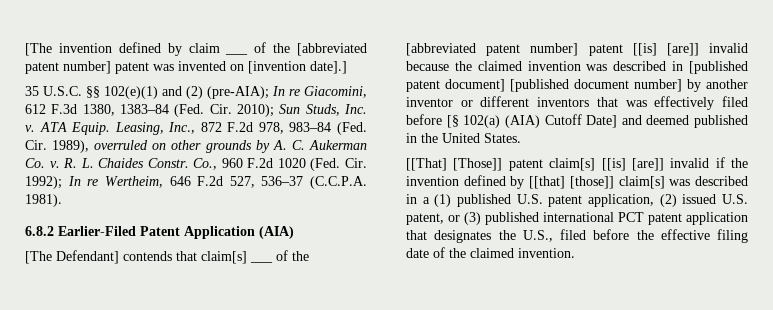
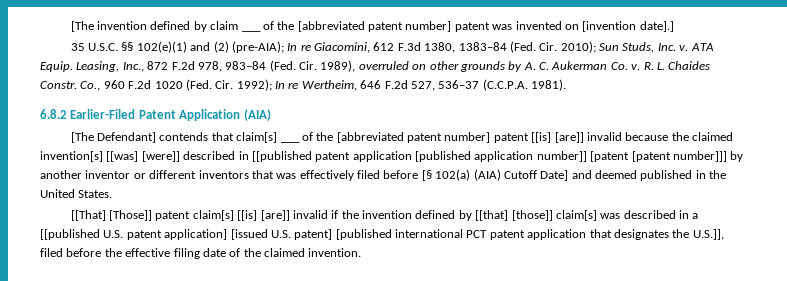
[527,61,748,74] [406,79,682,92] invention was described in [published patent document] [published document number] -> [40,151,727,162] invention[s] [[was] [were]] described in [[published patent application [published application number]] [patent [patent number]]]
[434,194,748,207] [406,212,539,225] (1) published U.S. patent application, (2) issued U.S. patent, or (3) published -> [40,229,392,240] [[published U.S. patent application] [issued U.S. patent] [published
[522,230,553,242] U.S., -> [692,229,724,240] U.S.]],

